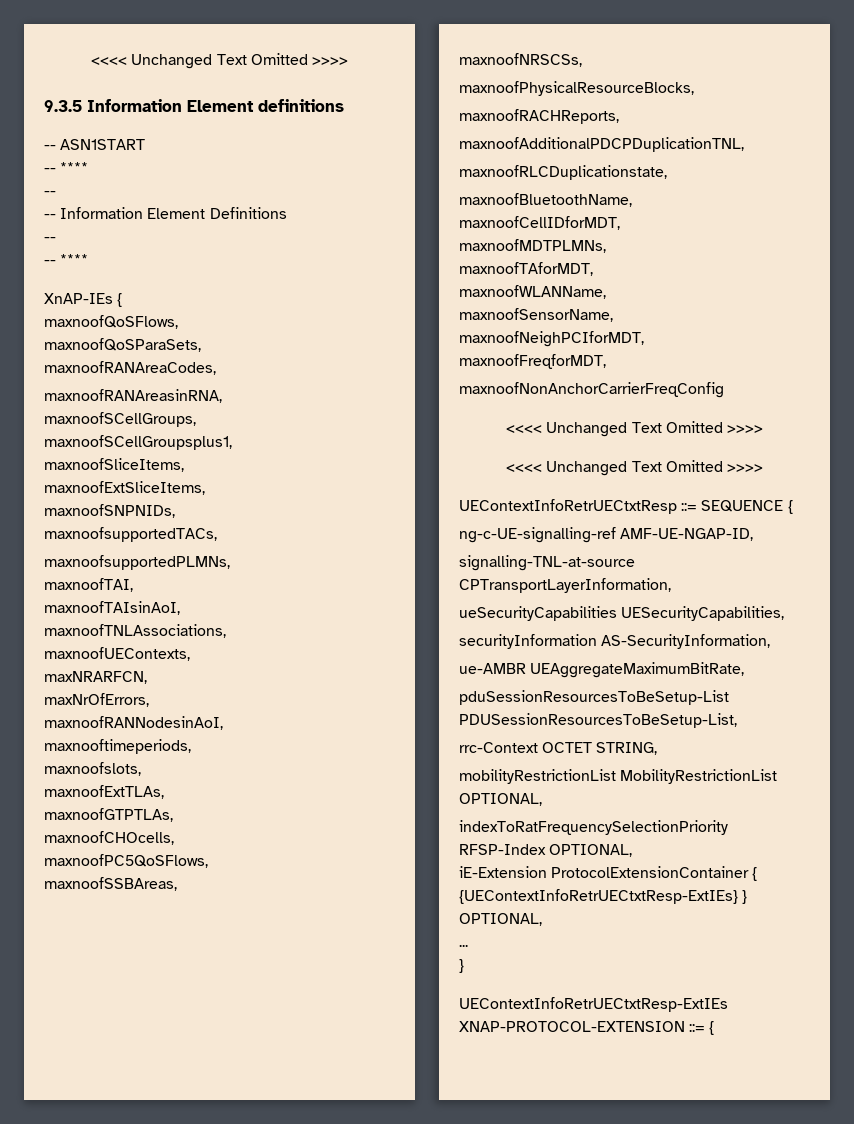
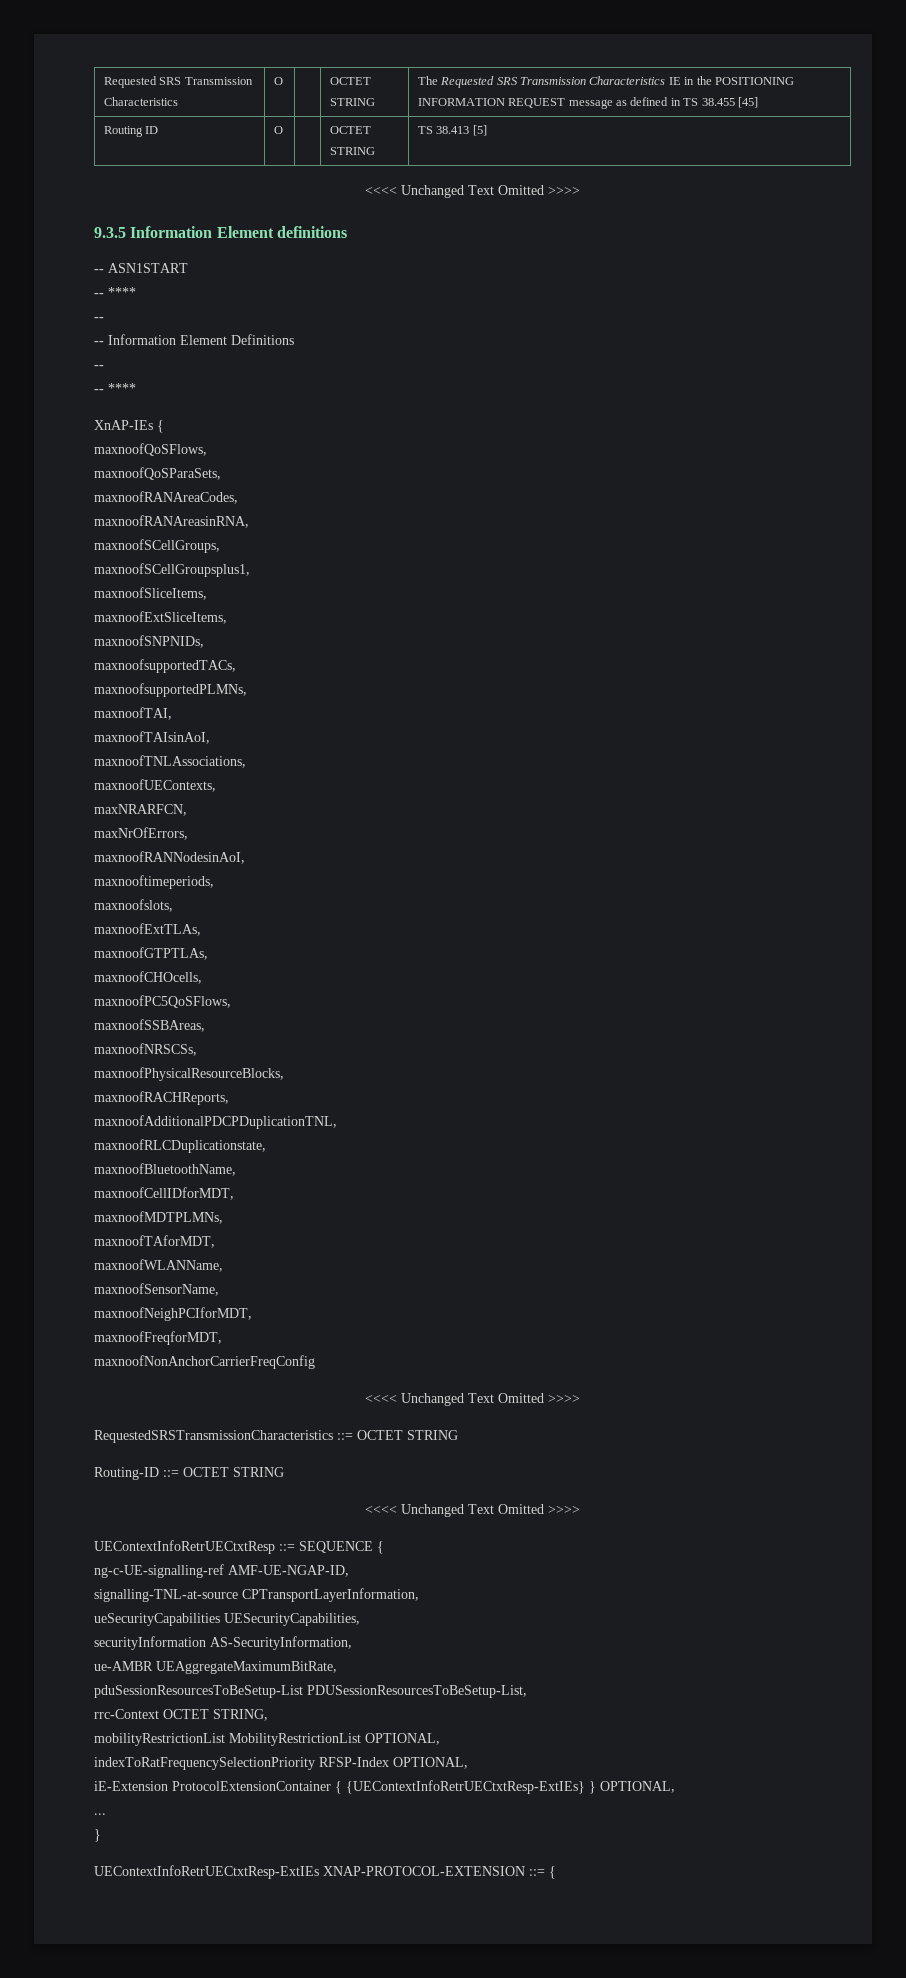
(91, 61) none -> [103,76,253,88] [103,97,178,106] [273,77,283,85] [329,77,371,85] [329,98,375,106] [417,76,794,88] [417,97,758,109] [103,126,159,137] [273,126,283,134] [329,126,371,134] [329,147,375,155] [417,125,487,136] Requested SRS Transmission Characteristics | O | | OCTET STRING | The Requested SRS Transmission Characteristics IE in the POSITIONING INFORMATION REQUEST message as defined in TS 38.455 [45] // Routing ID | O | | OCTET STRING | TS 38.413 [5] //
(763, 429) none -> [94,1430,458,1443] [94,1467,284,1480] // RequestedSRSTransmissionCharacteristics ::= OCTET STRING // Routing-ID ::= OCTET STRING

